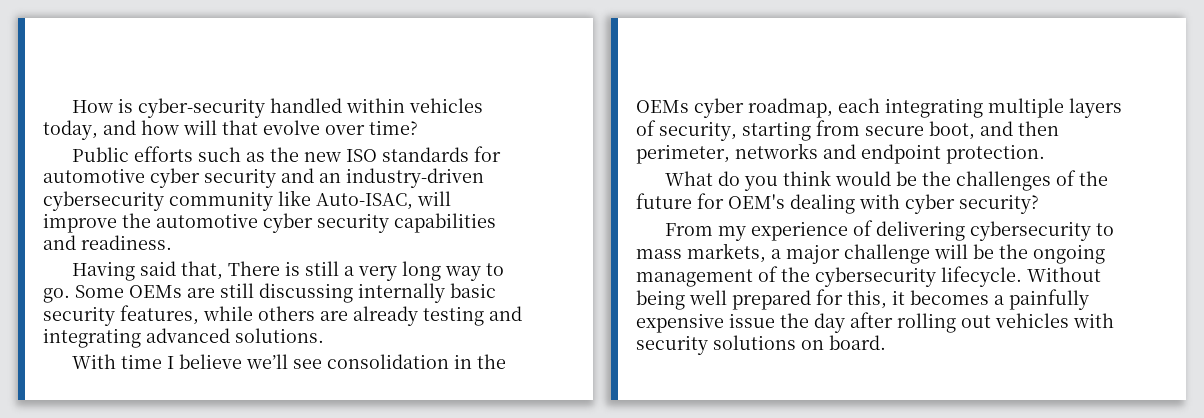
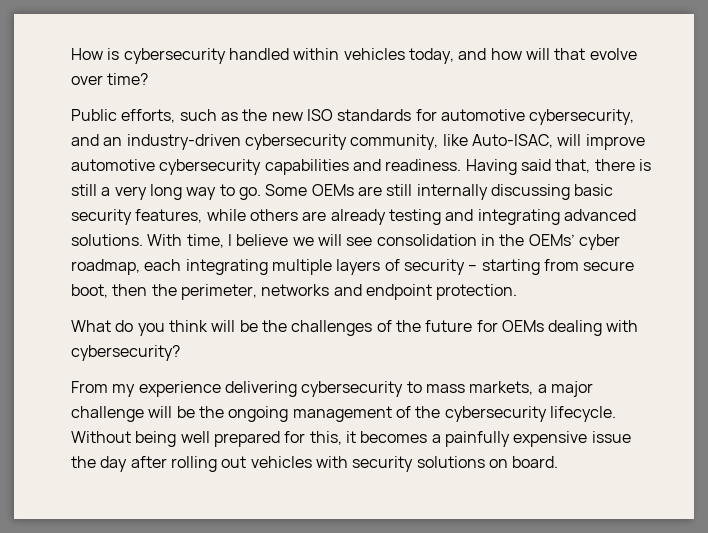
[138,98,266,118] cyber-security -> [123,48,226,64] cybersecurity
[134,146,194,162] efforts -> [121,109,176,123] efforts,
[150,168,276,188] cyber security -> [529,109,635,125] cybersecurity,
[169,191,273,211] community -> [350,134,439,150] community,
[122,213,389,233] the automotive cyber security -> [71,159,262,175] automotive cybersecurity
(172, 242) // -> (462, 165) none
[228,261,281,276] There -> [594,159,635,171] there
[259,283,445,303] discussing internally -> [416,184,570,200] internally discussing
[72,354,289,369] // With time I believe we’ll -> [147,234,342,248] With time, I believe we will
[636,100,689,113] OEMs -> [528,234,575,246] OEMs’
[659,121,737,141] security, -> [403,259,478,275] security –
[980,121,1059,136] and then -> [112,284,177,296] then the
[835,171,892,186] would -> [211,320,236,332] will
[728,194,785,209] OEM's -> [501,320,544,332] OEMs
[905,194,1039,214] cyber security? -> [71,345,180,361] cybersecurity?
[853,220,874,236] of -> (221, 389) none

